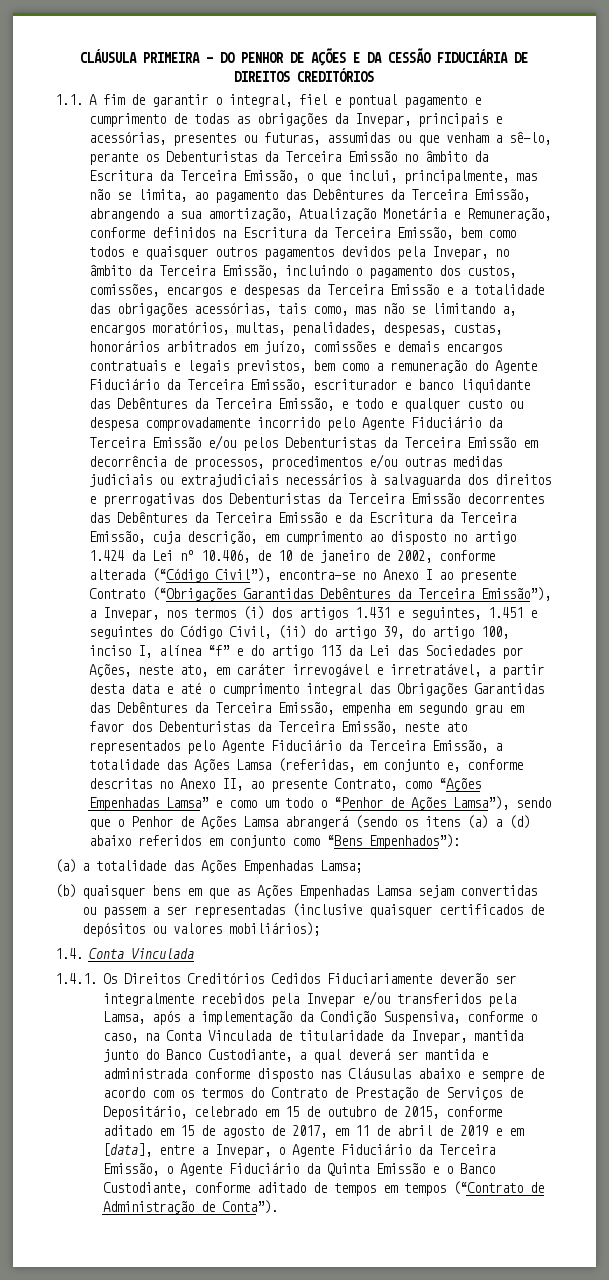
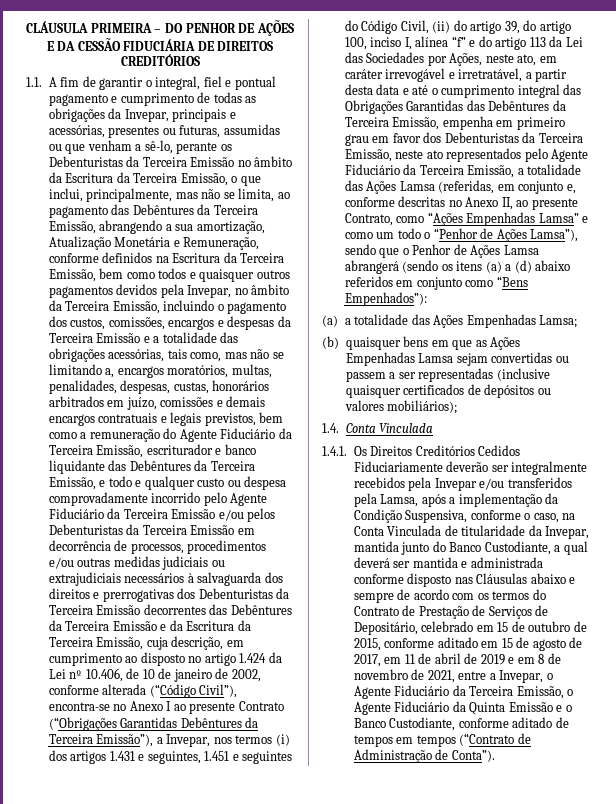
[417,702,467,715] segundo -> [516,117,565,130] primeiro
[102,1143,152,1157] [data], -> [538,653,561,664] [353,669,455,683] 8 de novembro de 2021,

